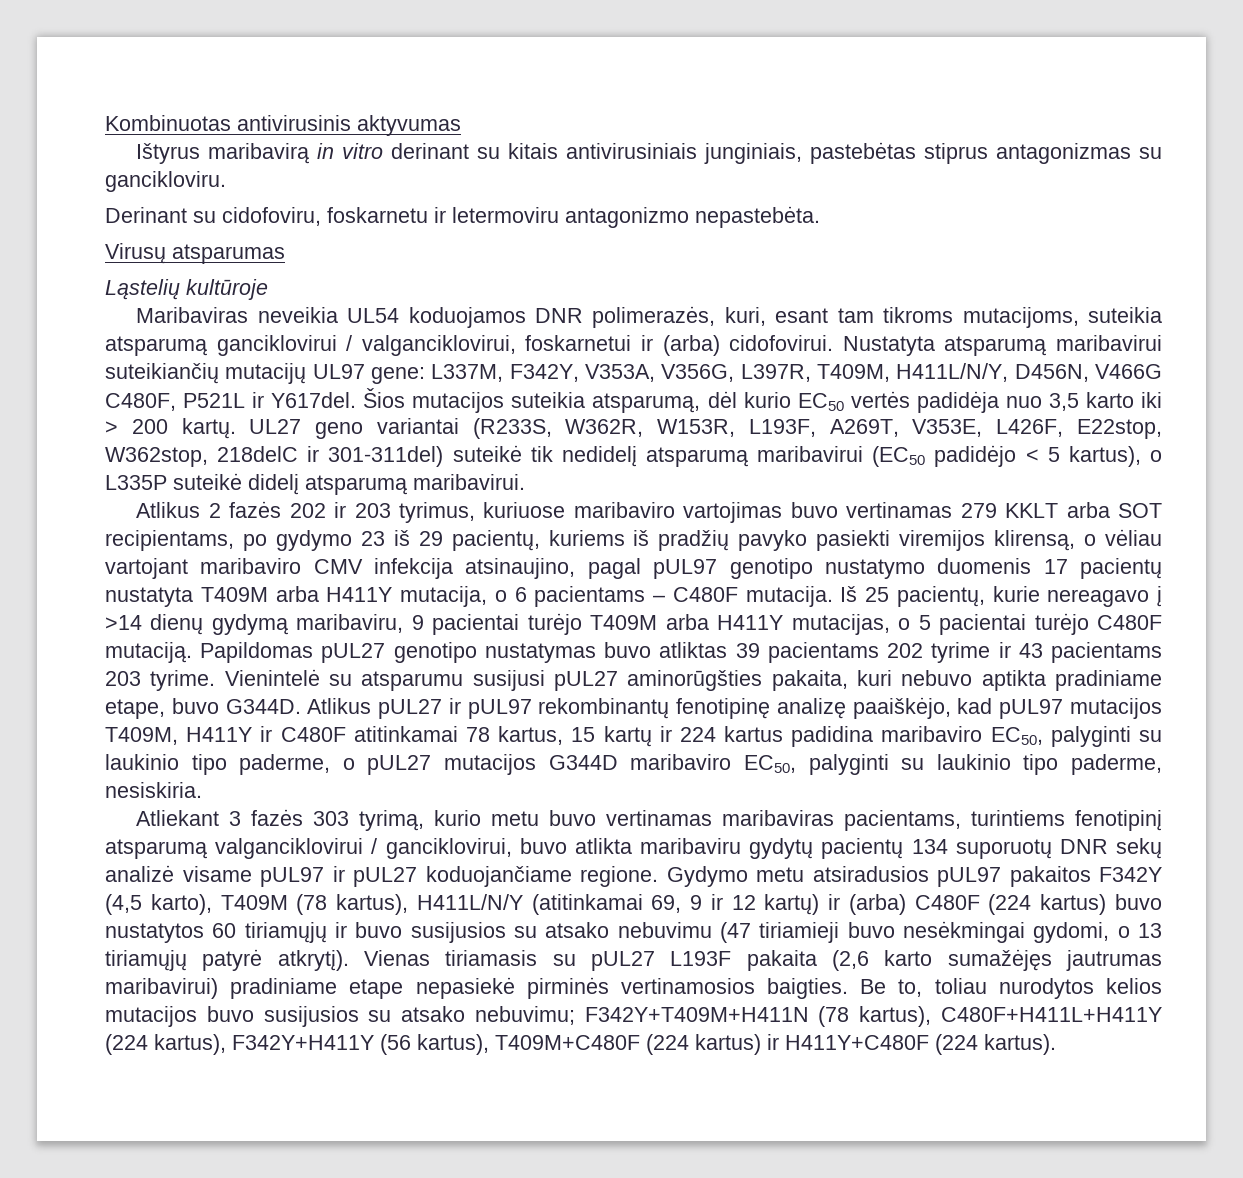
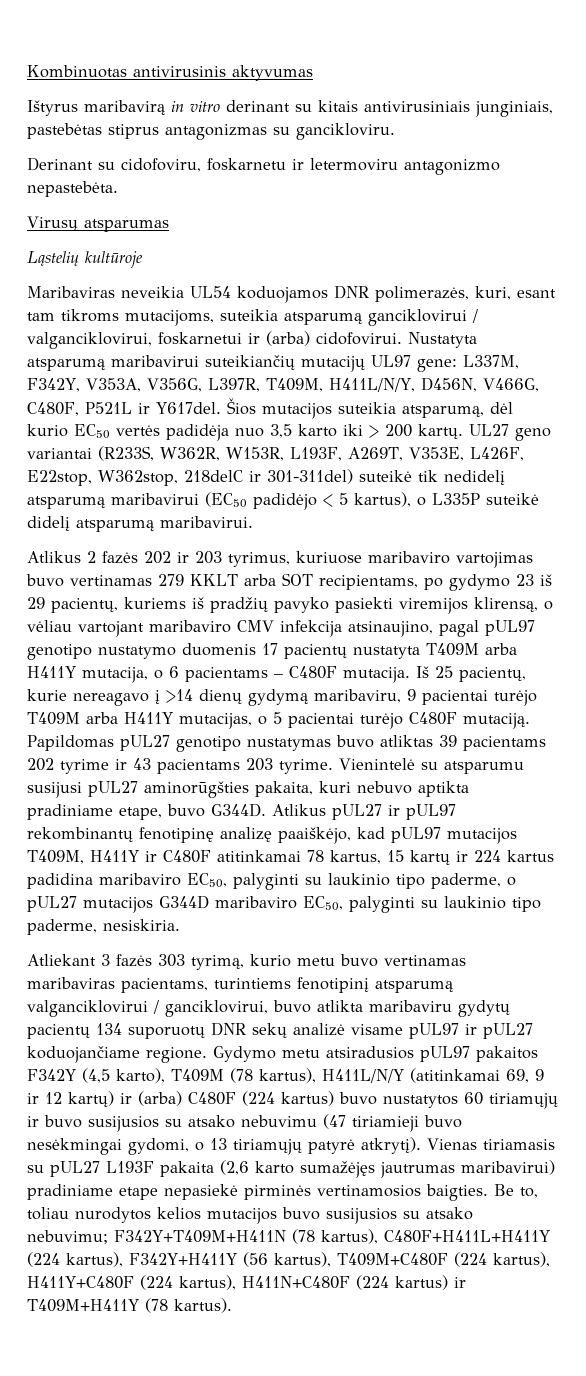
[1095,364,1162,379] V466G -> [482,378,539,392] V466G,
[695,1034,978,1055] kartus) ir H411Y+C480F (224 -> [493,1252,550,1267] [27,1275,466,1290] [27,1298,168,1313] kartus), H411Y+C480F (224 kartus), H411N+C480F (224 kartus) ir T409M+H411Y (78

